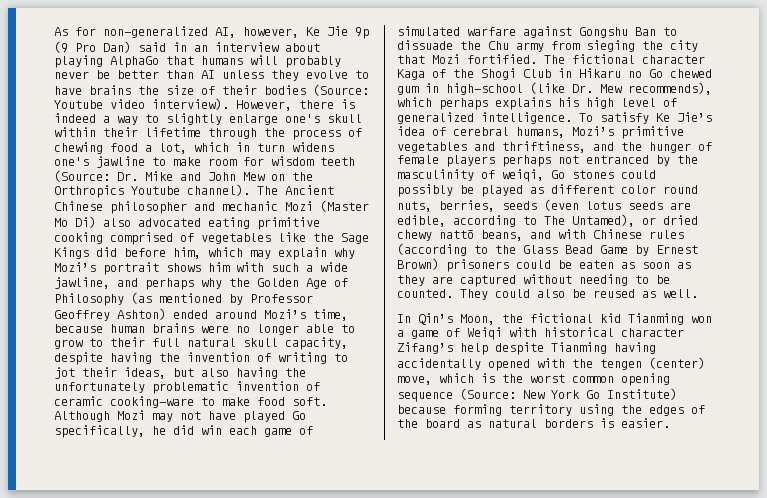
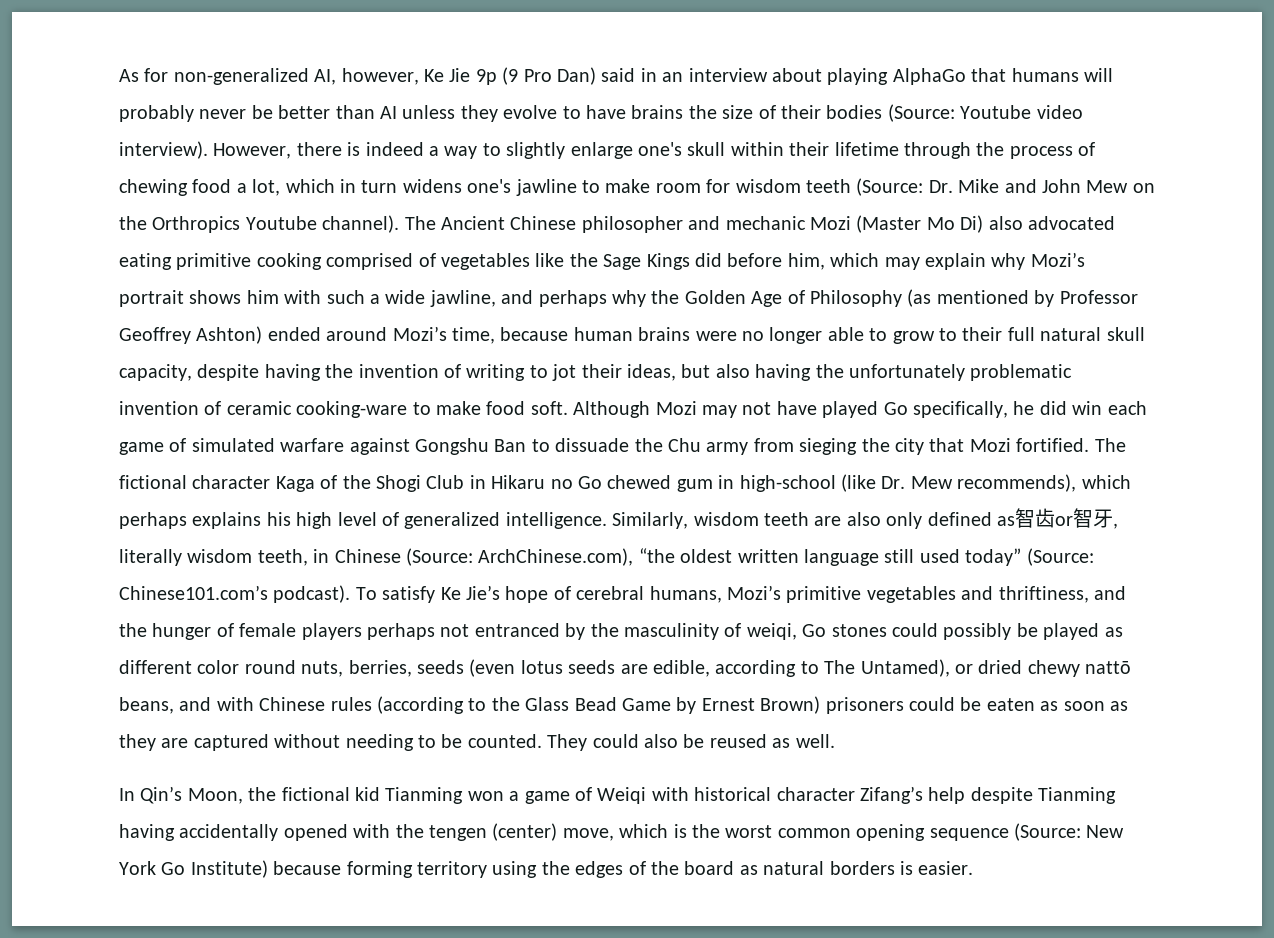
(572, 118) none -> [612,508,1118,529] [119,548,1094,566] [119,585,351,603] Similarly, wisdom teeth are also only defined as智齿or智牙, literally wisdom teeth, in Chinese (Source: ArchChinese.com), “the oldest written language still used today” (Source: Chinese101.com’s podcast).
[397,126,425,136] idea -> [505,586,549,603] hope

